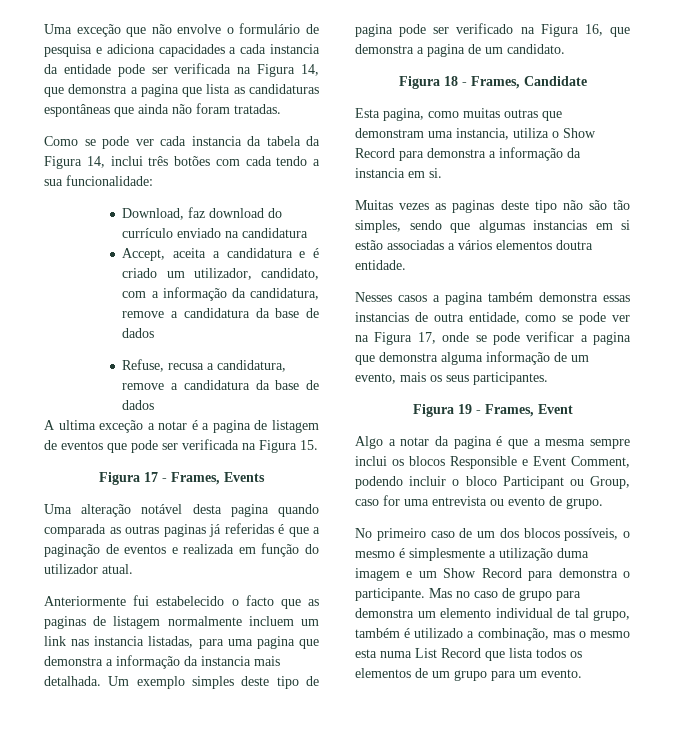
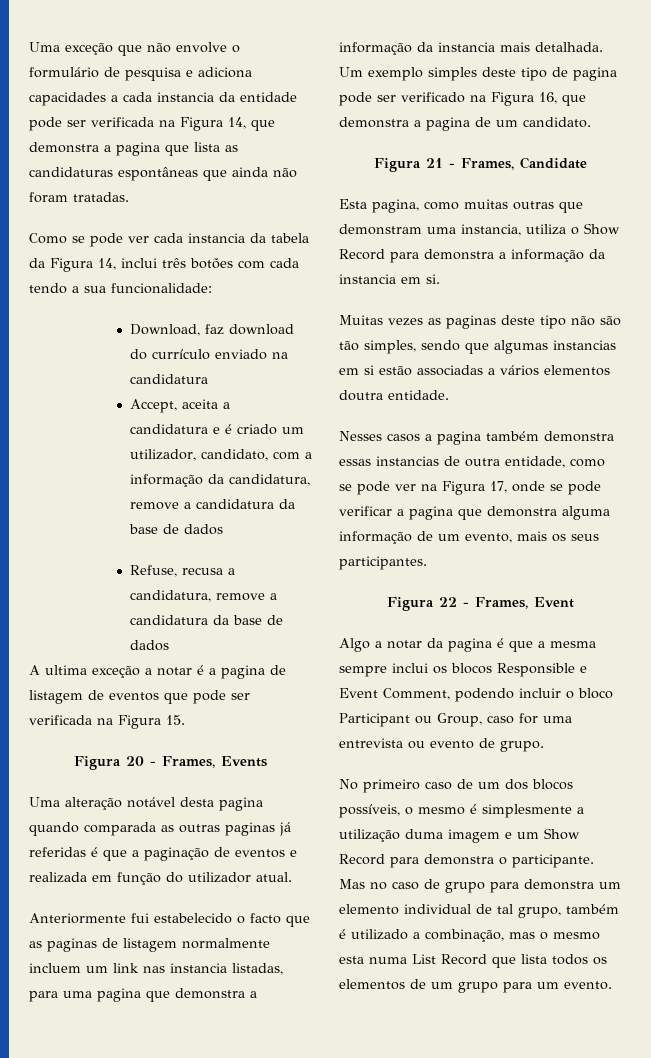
[144,472,158,482] 17 -> [126,756,144,766] 20
[443,76,458,86] 18 -> [426,158,443,168] 21
[457,404,472,414] 19 -> [439,597,457,607] 22

